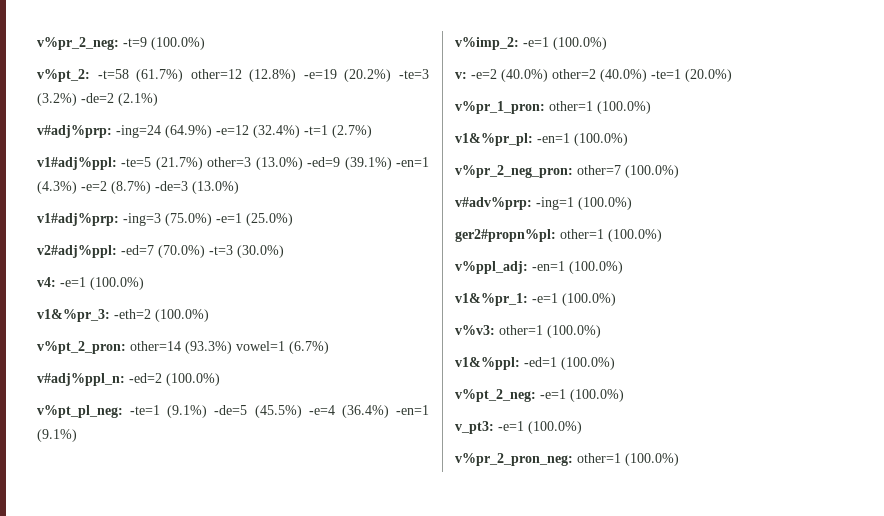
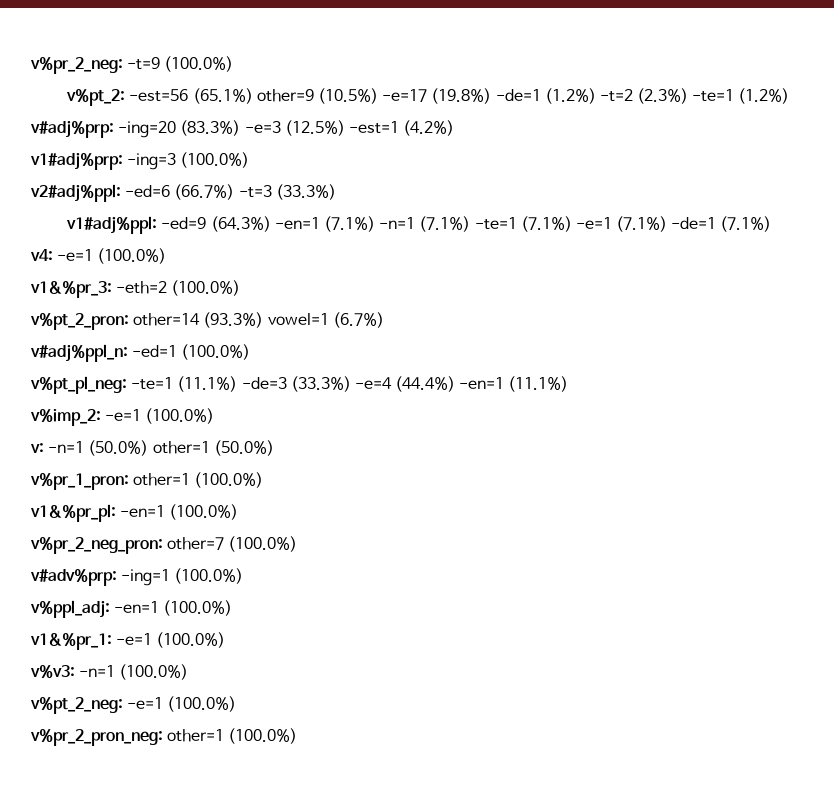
[97,69,429,82] [37,93,158,106] [37,125,372,138] [37,157,429,170] [37,181,239,194] [37,213,293,226] [37,245,284,258] -t=58 (61.7%) other=12 (12.8%) -e=19 (20.2%) -te=3 (3.2%) -de=2 (2.1%) // v#adj%prp: -ing=24 (64.9%) -e=12 (32.4%) -t=1 (2.7%) // v1#adj%ppl: -te=5 (21.7%) other=3 (13.0%) -ed=9 (39.1%) -en=1 (4.3%) -e=2 (8.7%) -de=3 (13.0%) // v1#adj%prp: -ing=3 (75.0%) -e=1 (25.0%) // v2#adj%ppl: -ed=7 (70.0%) -t=3 (30.0%) -> [129,88,790,104] [30,120,455,138] [30,152,250,170] [30,184,336,202] [66,216,772,234] -est=56 (65.1%) other=9 (10.5%) -e=17 (19.8%) -de=1 (1.2%) -t=2 (2.3%) -te=1 (1.2%) // v#adj%prp: -ing=20 (83.3%) -e=3 (12.5%) -est=1 (4.2%) // v1#adj%prp: -ing=3 (100.0%) // v2#adj%ppl: -ed=6 (66.7%) -t=3 (33.3%) // v1#adj%ppl: -ed=9 (64.3%) -en=1 (7.1%) -n=1 (7.1%) -te=1 (7.1%) -e=1 (7.1%) -de=1 (7.1%)
[129,373,162,383] -ed=2 -> [132,345,178,357] -ed=1
[167,405,430,418] [37,429,77,442] [455,37,607,50] [455,69,732,82] (9.1%) -de=5 (45.5%) -e=4 (36.4%) -en=1 (9.1%) // v%imp_2: -e=1 (100.0%) // v: -e=2 (40.0%) other=2 (40.0%) -te=1 (20.0%) -> [177,376,569,392] [30,408,215,426] [30,440,274,456] (11.1%) -de=3 (33.3%) -e=4 (44.4%) -en=1 (11.1%) // v%imp_2: -e=1 (100.0%) // v: -n=1 (50.0%) other=1 (50.0%)
[455,229,662,242] // ger2#propn%pl: other=1 (100.0%) -> (244, 576) none
[499,325,601,338] [455,357,557,370] other=1 (100.0%) // v1&%ppl: -ed=1 -> [79,665,116,677] -n=1
[455,421,582,434] // v_pt3: -e=1 (100.0%) -> (237, 704) none

